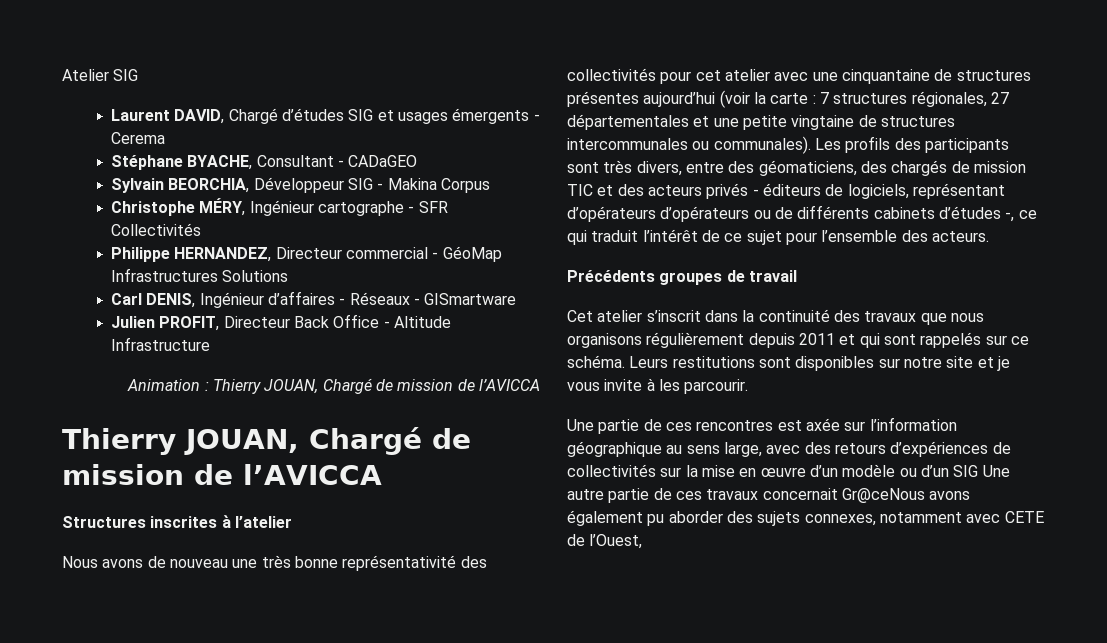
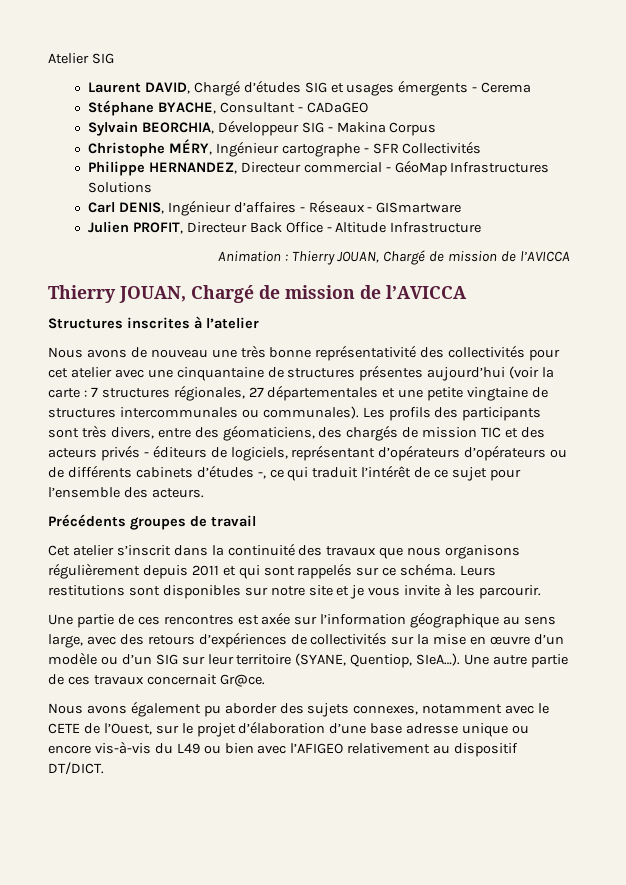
(979, 471) none -> [181,653,461,668] sur leur territoire (SYANE, Quentiop, SIeA…).
[841,488,925,503] Gr@ceNous -> [219,674,265,687] [48,703,83,714] Gr@ce. // Nous
(1001, 518) none -> [538,703,550,714] le
(643, 541) none -> [155,721,530,737] [48,741,519,757] [48,762,104,775] sur le projet d’élaboration d’une base adresse unique ou encore vis-à-vis du L49 ou bien avec l’AFIGEO relativement au dispositif DT/DICT.

